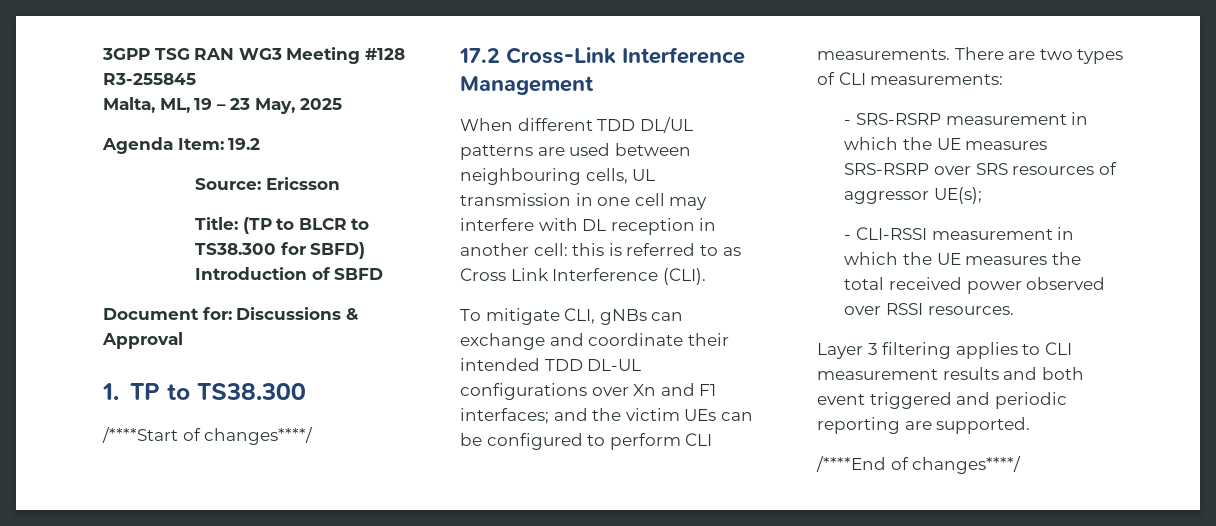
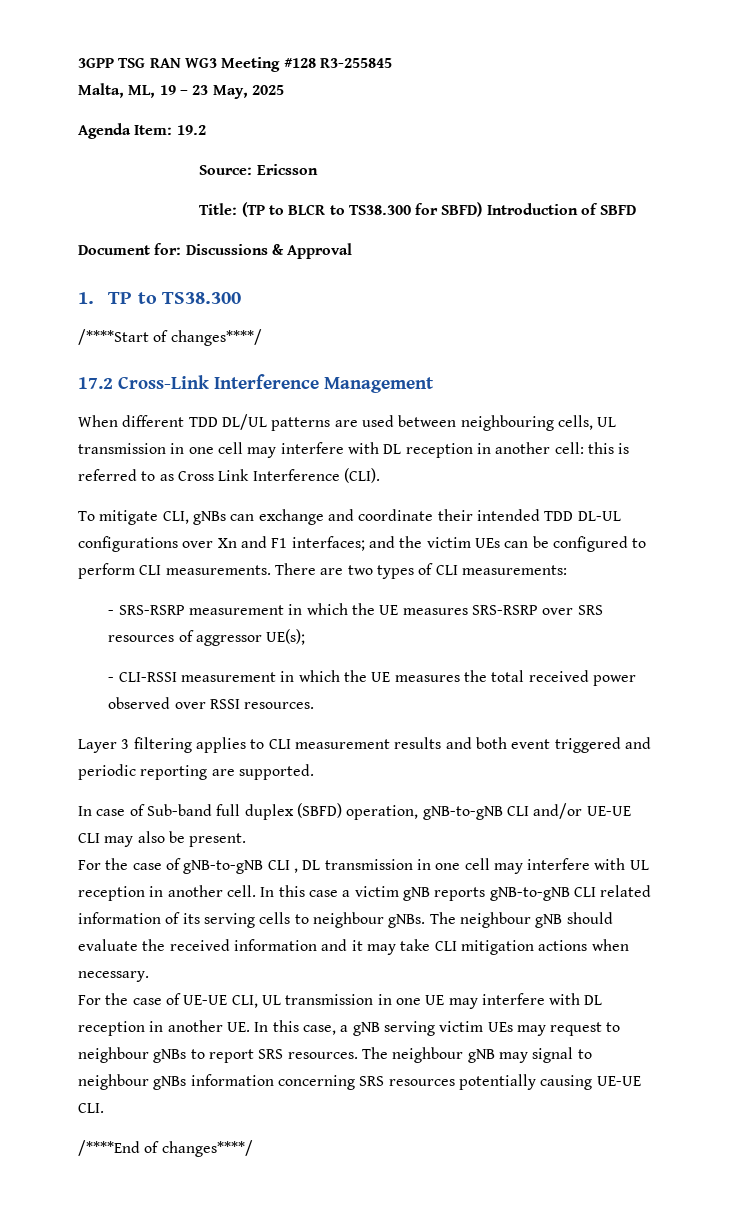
(1031, 425) none -> [78,803,631,820] [78,831,247,847] [78,858,649,874] [78,885,652,901] [78,912,613,928] [78,939,629,955] [78,971,149,982] [78,993,603,1009] [78,1020,621,1036] [78,1047,592,1063] [78,1074,641,1090] [78,1103,104,1113] // In case of Sub-band full duplex (SBFD) operation, gNB-to-gNB CLI and/or UE-UE CLI may also be present. // For the case of gNB-to-gNB CLI , DL transmission in one cell may interfere with UL reception in another cell. In this case a victim gNB reports gNB-to-gNB CLI related information of its serving cells to neighbour gNBs. The neighbour gNB should evaluate the received information and it may take CLI mitigation actions when necessary. // For the case of UE-UE CLI, UL transmission in one UE may interfere with DL reception in another UE. In this case, a gNB serving victim UEs may request to neighbour gNBs to report SRS resources. The neighbour gNB may signal to neighbour gNBs information concerning SRS resources potentially causing UE-UE CLI.

